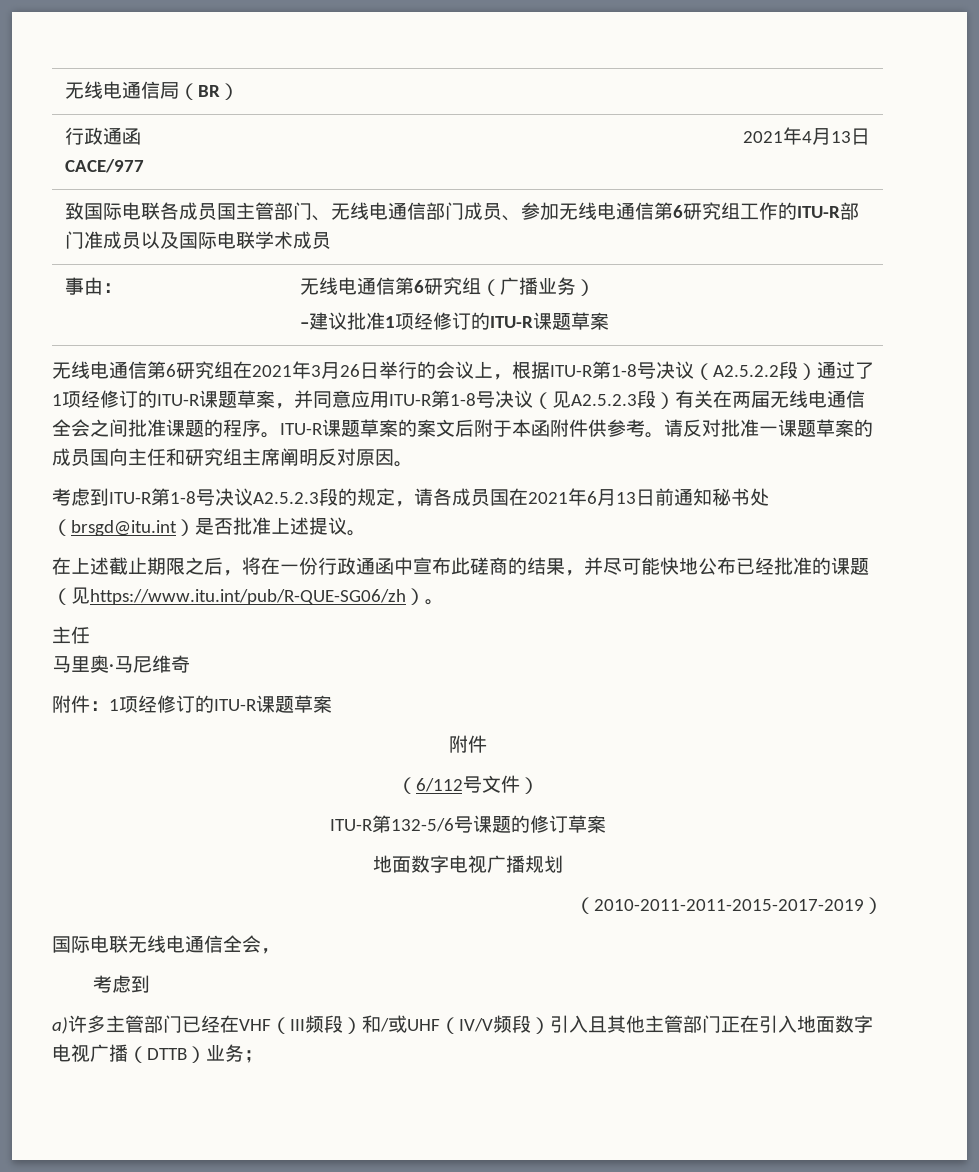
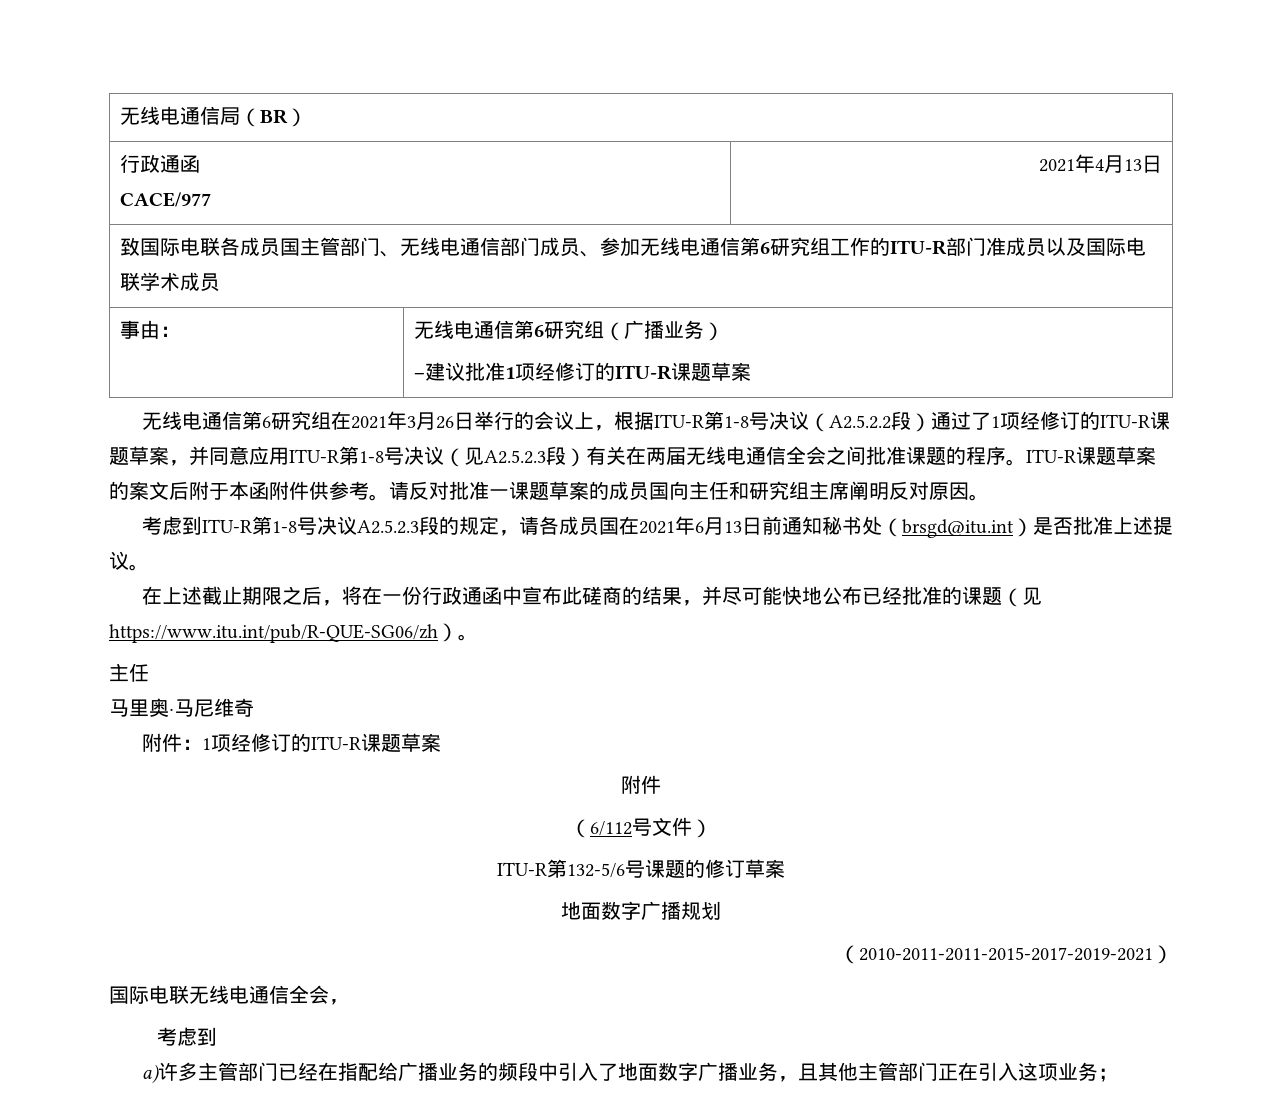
[448,855,487,873] 电视 -> (641, 910) none
[594,899,864,911] 2010-2011-2011-2015-2017-2019 -> [859,947,1153,961] 2010-2011-2011-2015-2017-2019-2021
[239,1015,588,1034] VHF（III频段）和/或UHF（IV/V频段）引入 -> [337,1062,798,1082] 指配给广播业务的频段中引入了地面数字广播业务，
[797,1015,873,1033] [52,1044,206,1063] 地面数字电视广播（DTTB） -> [1017,1062,1058,1081] 这项

